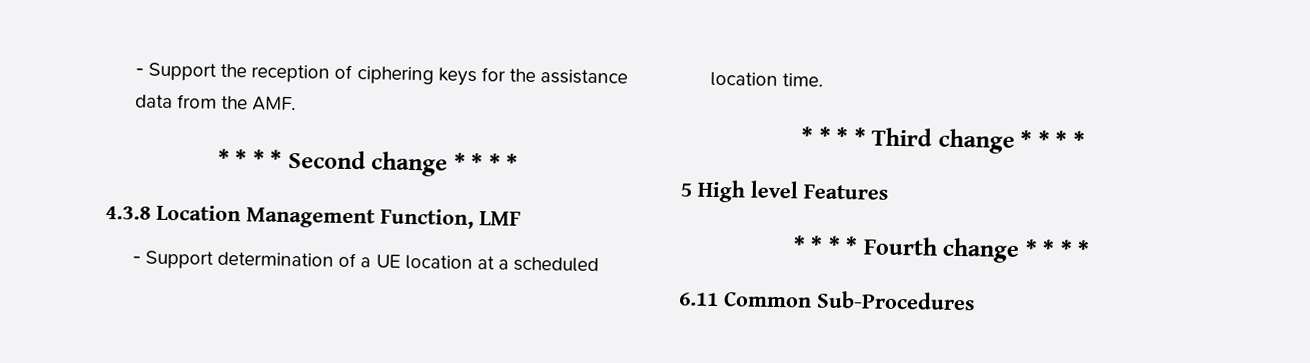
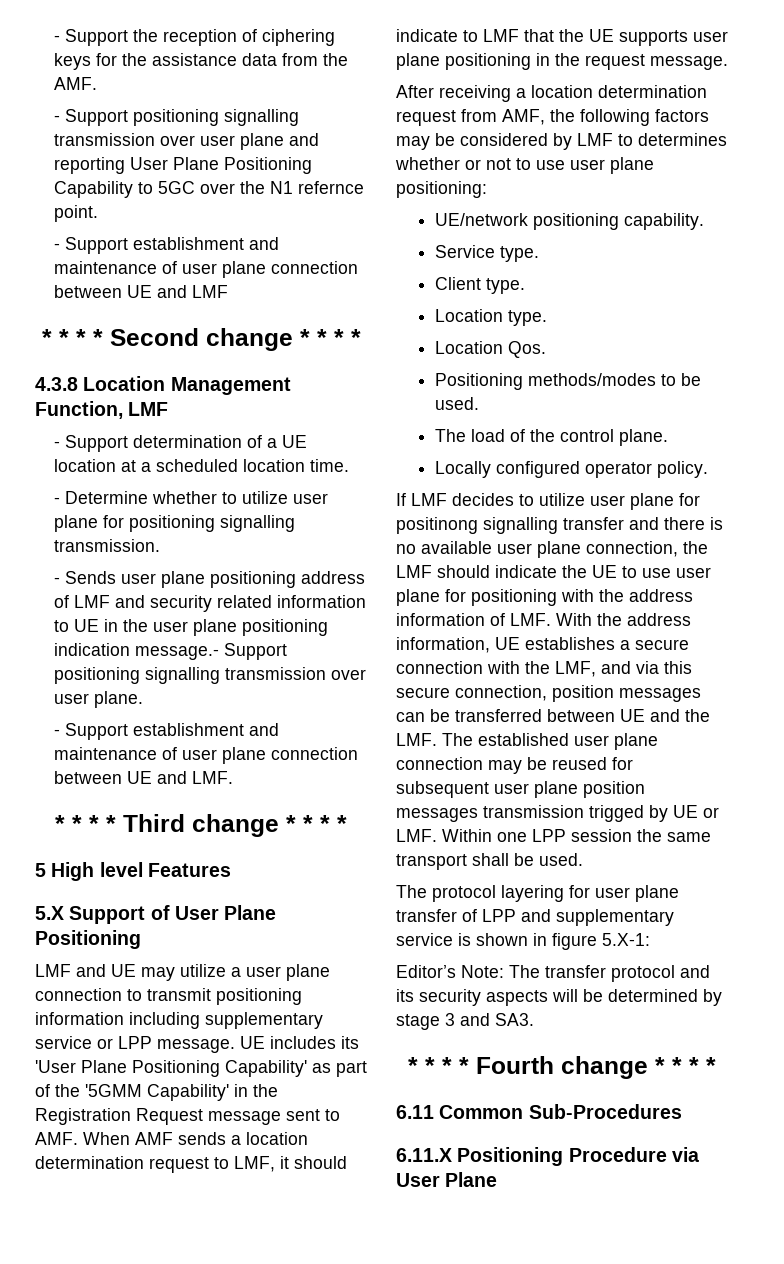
(297, 104) none -> [54,109,300,126] [54,133,320,150] [54,157,313,174] [54,181,365,198] [54,205,99,222] [54,237,280,254] [54,261,359,278] [54,285,229,298] // - Support positioning signalling transmission over user plane and reporting User Plane Positioning Capability to 5GC over the N1 refernce point. // - Support establishment and maintenance of user plane connection between UE and LMF
(824, 80) none -> [54,491,329,504] [54,515,296,532] [54,539,161,552] [54,571,366,588] [54,595,367,612] [54,619,329,636] [54,643,288,660] [54,667,367,684] [54,691,144,708] [54,723,280,740] [54,747,359,764] [54,771,234,784] // - Determine whether to utilize user plane for positioning signalling transmission. // - Sends user plane positioning address of LMF and security related information to UE in the user plane positioning indication message.- Support positioning signalling transmission over user plane. // - Support establishment and maintenance of user plane connection between UE and LMF.
(888, 192) none -> [35,905,277,924] [35,930,141,949] [35,964,330,981] [35,988,302,1005] [35,1012,323,1029] [35,1036,359,1053] [35,1060,367,1077] [35,1084,278,1101] [35,1108,340,1125] [35,1132,308,1145] [35,1156,347,1173] [396,29,728,46] [396,53,728,70] [396,85,707,102] [396,109,709,126] [396,133,727,150] [395,157,654,174] [396,181,487,198] [434,213,704,230] [434,245,539,262] [434,277,525,294] [434,309,547,326] [434,341,546,358] [434,373,701,390] [434,397,479,410] [434,429,668,446] [434,461,708,478] [396,493,700,510] [396,517,723,534] [396,541,708,558] [396,565,711,578] [396,589,693,606] [396,613,691,626] [396,637,689,653] [396,661,692,677] [396,685,701,702] [396,709,710,722] [396,733,658,750] [396,757,633,774] [396,781,645,798] [396,805,719,822] [396,829,711,842] [396,853,583,870] [396,885,679,902] [396,909,674,926] [396,933,650,950] [396,965,710,982] [396,989,722,1006] [396,1013,534,1030] // 5.X Support of User Plane Positioning // LMF and UE may utilize a user plane connection to transmit positioning information including supplementary service or LPP message. UE includes its 'User Plane Positioning Capability' as part of the '5GMM Capability' in the Registration Request message sent to AMF. When AMF sends a location determination request to LMF, it should indicate to LMF that the UE supports user plane positioning in the request message. // After receiving a location determination request from AMF, the following factors may be considered by LMF to determines whether or not to use user plane positioning: // UE/network positioning capability. // Service type. // Client type. // Location type. // Location Qos. // Positioning methods/modes to be used. // The load of the control plane. // Locally configured operator policy. // If LMF decides to utilize user plane for positinong signalling transfer and there is no available user plane connection, the LMF should indicate the UE to use user plane for positioning with the address information of LMF. With the address information, UE establishes a secure connection with the LMF, and via this secure connection, position messages can be transferred between UE and the LMF. The established user plane connection may be reused for subsequent user plane position messages transmission trigged by UE or LMF. Within one LPP session the same transport shall be used. // The protocol layering for user plane transfer of LPP and supplementary service is shown in figure 5.X-1: // Editor’s Note: The transfer protocol and its security aspects will be determined by stage 3 and SA3.
(975, 300) none -> [396,1147,699,1166] [396,1172,498,1187] // 6.11.X Positioning Procedure via User Plane

